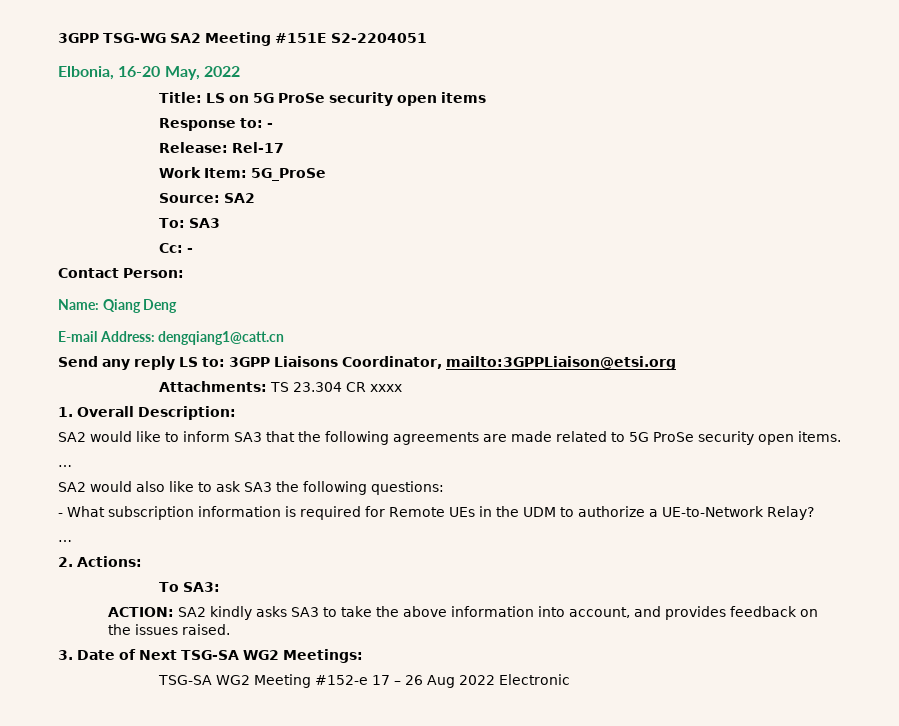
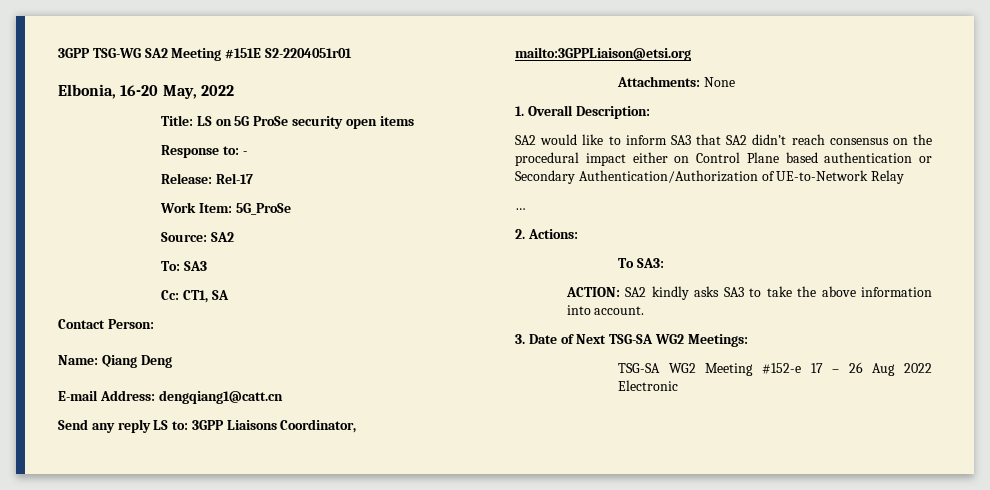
[331,33,427,43] S2-2204051 -> [264,48,352,58] S2-2204051r01
[186,248,193,253] - -> [182,290,229,303] CT1, SA
[158,381,402,392] Attachments: TS 23.304 CR xxxx -> [617,76,735,87] Attachments: None
[298,431,841,445] [58,465,72,467] [58,481,444,495] [58,506,814,520] the following agreements are made related to 5G ProSe security open items. // … // SA2 would also like to ask SA3 the following questions: // - What subscription information is required for Remote UEs in the UDM to authorize a UE-to-Network Relay? -> [726,134,932,145] [515,152,932,166] [515,170,905,184] SA2 didn’t reach consensus on the procedural impact either on Control Plane based authentication or Secondary Authentication/Authorization of UE-to-Network Relay
[569,606,819,620] [108,624,231,635] account, and provides feedback on the issues raised. -> [594,306,645,315] account.

